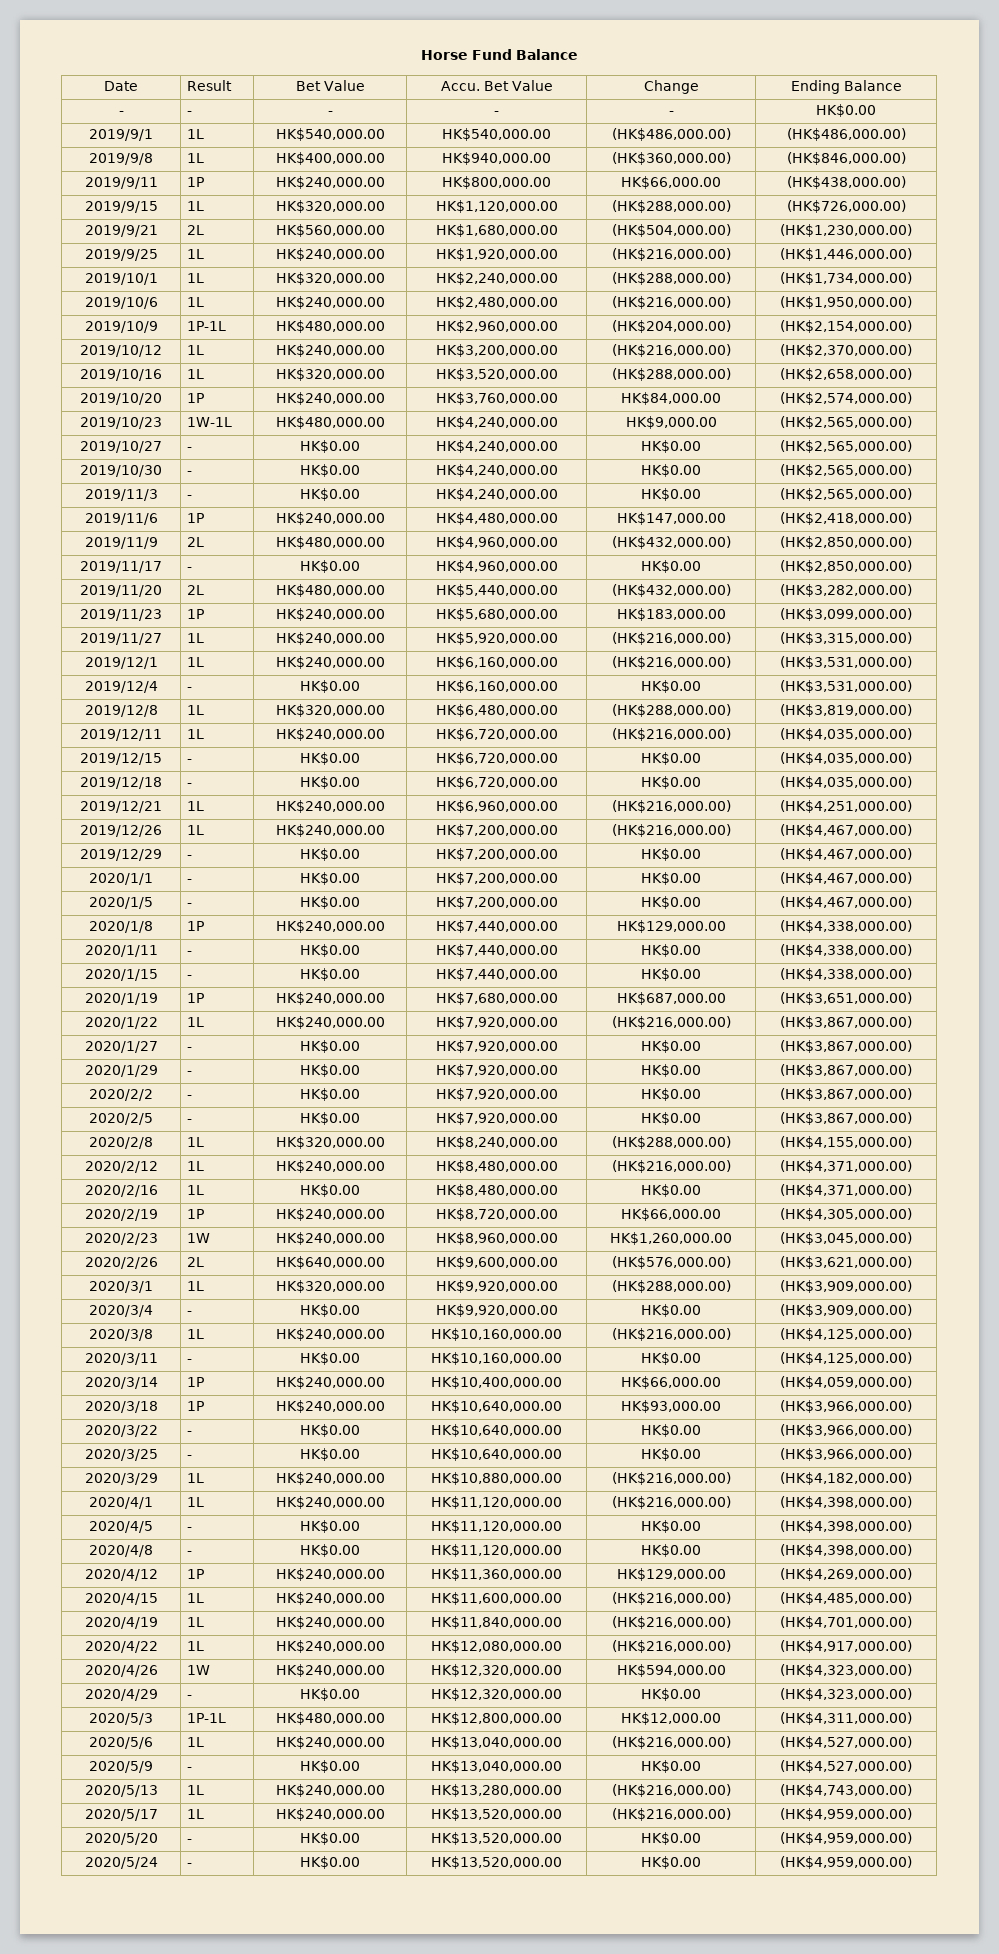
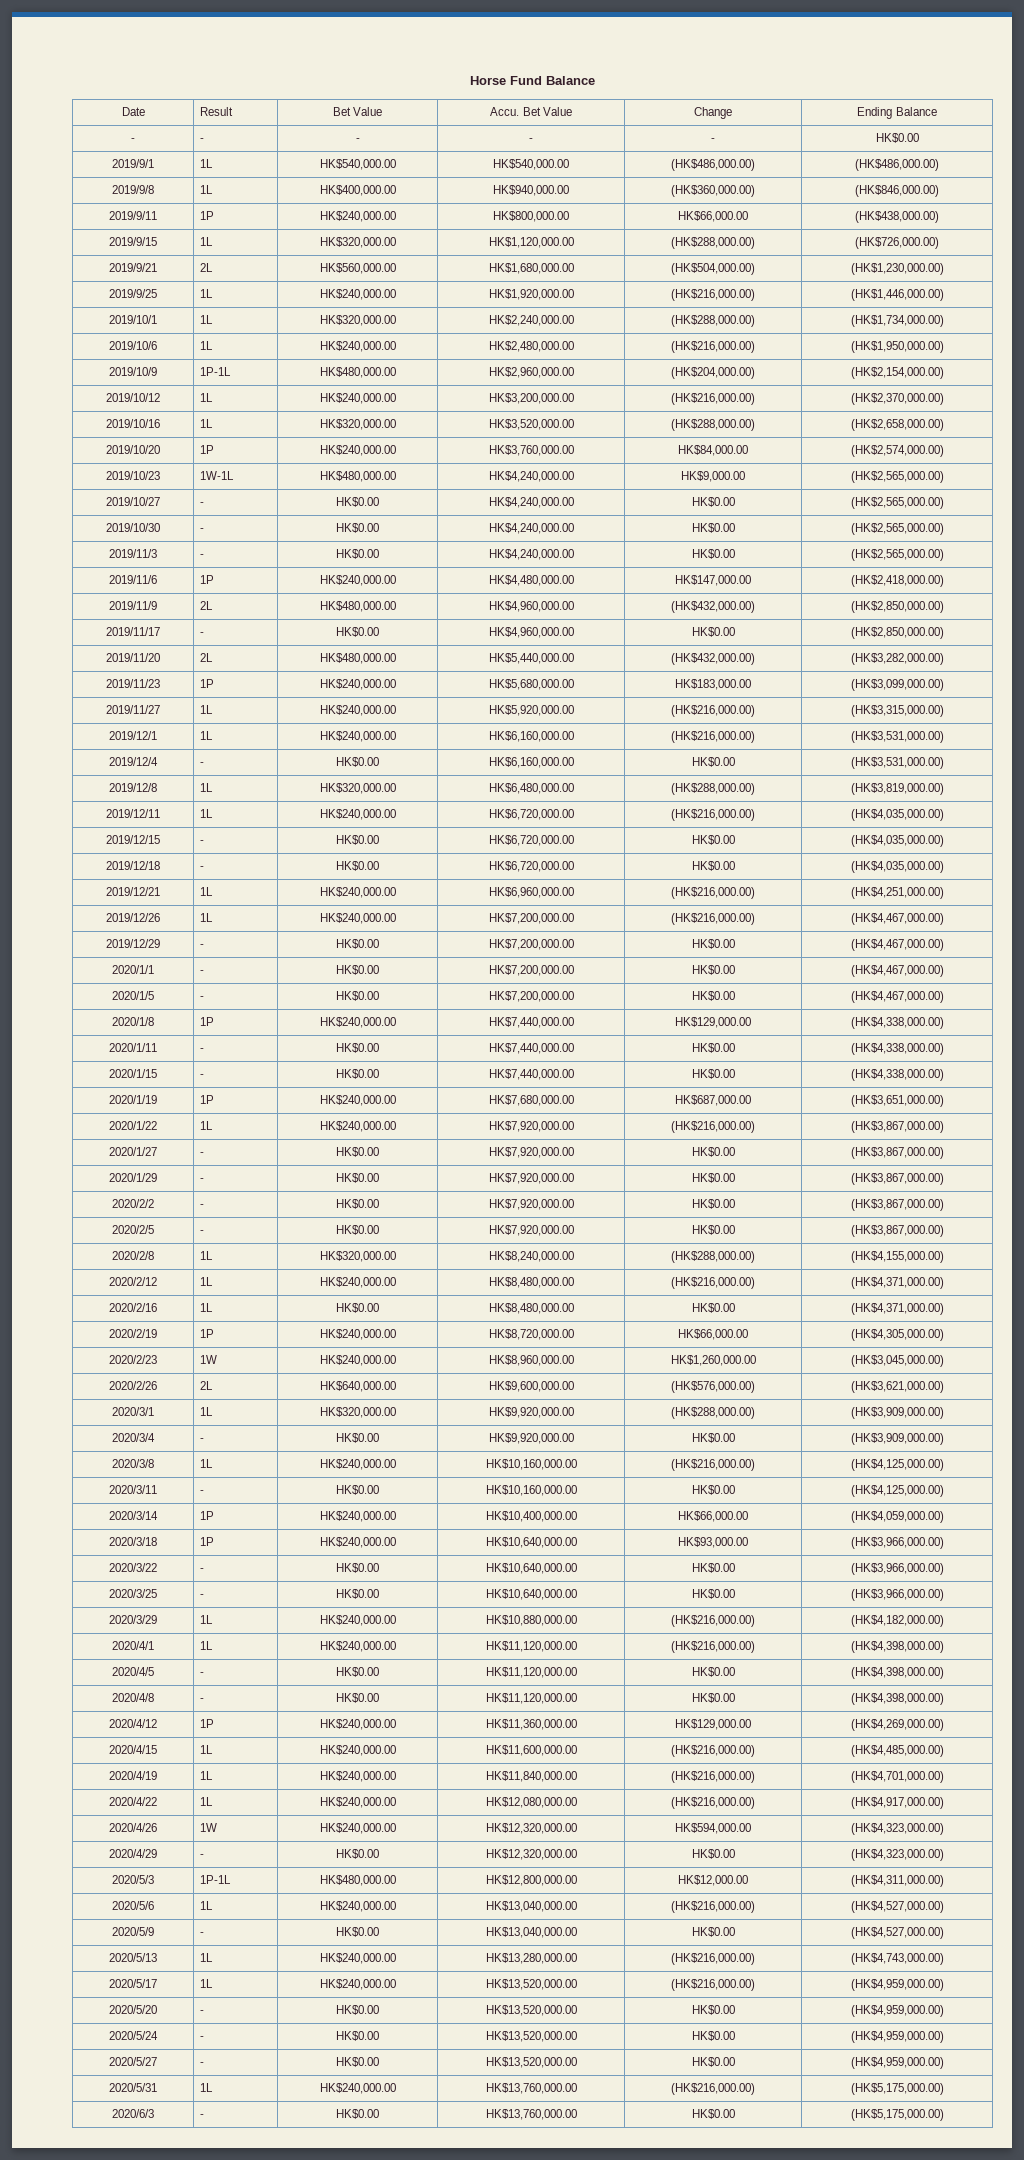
(912, 1862) none -> [109,2057,157,2066] [199,2062,204,2066] [336,2057,379,2067] [485,2057,577,2068] [691,2057,735,2067] [850,2057,944,2069] [109,2083,157,2092] [199,2083,213,2092] [319,2083,396,2094] [485,2083,577,2094] [671,2083,755,2095] [850,2083,944,2095] [112,2109,154,2118] [199,2114,204,2118] [336,2109,379,2119] [485,2109,577,2120] [691,2109,735,2119] [850,2109,944,2121] // 2020/5/27 | - | HK$0.00 | HK$13,520,000.00 | HK$0.00 | (HK$4,959,000.00) // 2020/5/31 | 1L | HK$240,000.00 | HK$13,760,000.00 | (HK$216,000.00) | (HK$5,175,000.00) // 2020/6/3 | - | HK$0.00 | HK$13,760,000.00 | HK$0.00 | (HK$5,175,000.00)

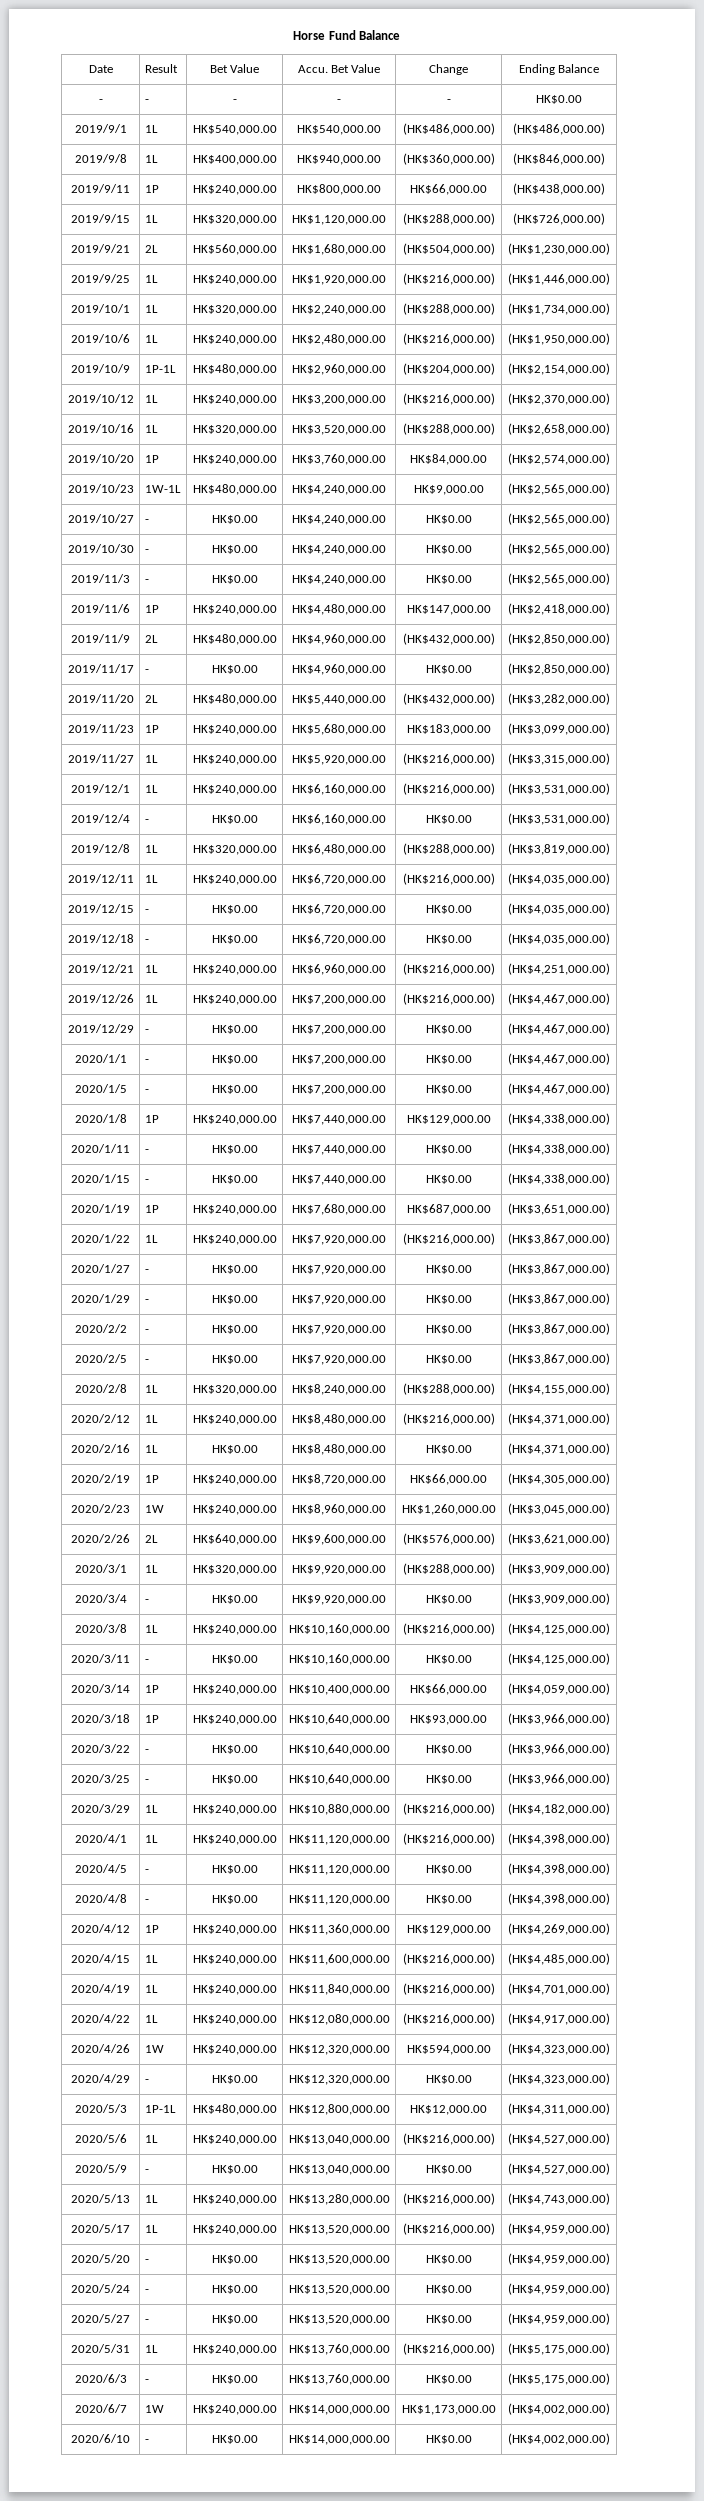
(944, 2115) none -> [74,2404,127,2413] [144,2405,164,2413] [192,2405,277,2415] [288,2405,390,2415] [401,2405,496,2415] [508,2403,610,2415] [71,2434,130,2443] [144,2439,149,2443] [211,2435,258,2444] [288,2435,390,2445] [425,2435,472,2444] [508,2433,610,2445] // 2020/6/7 | 1W | HK$240,000.00 | HK$14,000,000.00 | HK$1,173,000.00 | (HK$4,002,000.00) // 2020/6/10 | - | HK$0.00 | HK$14,000,000.00 | HK$0.00 | (HK$4,002,000.00)

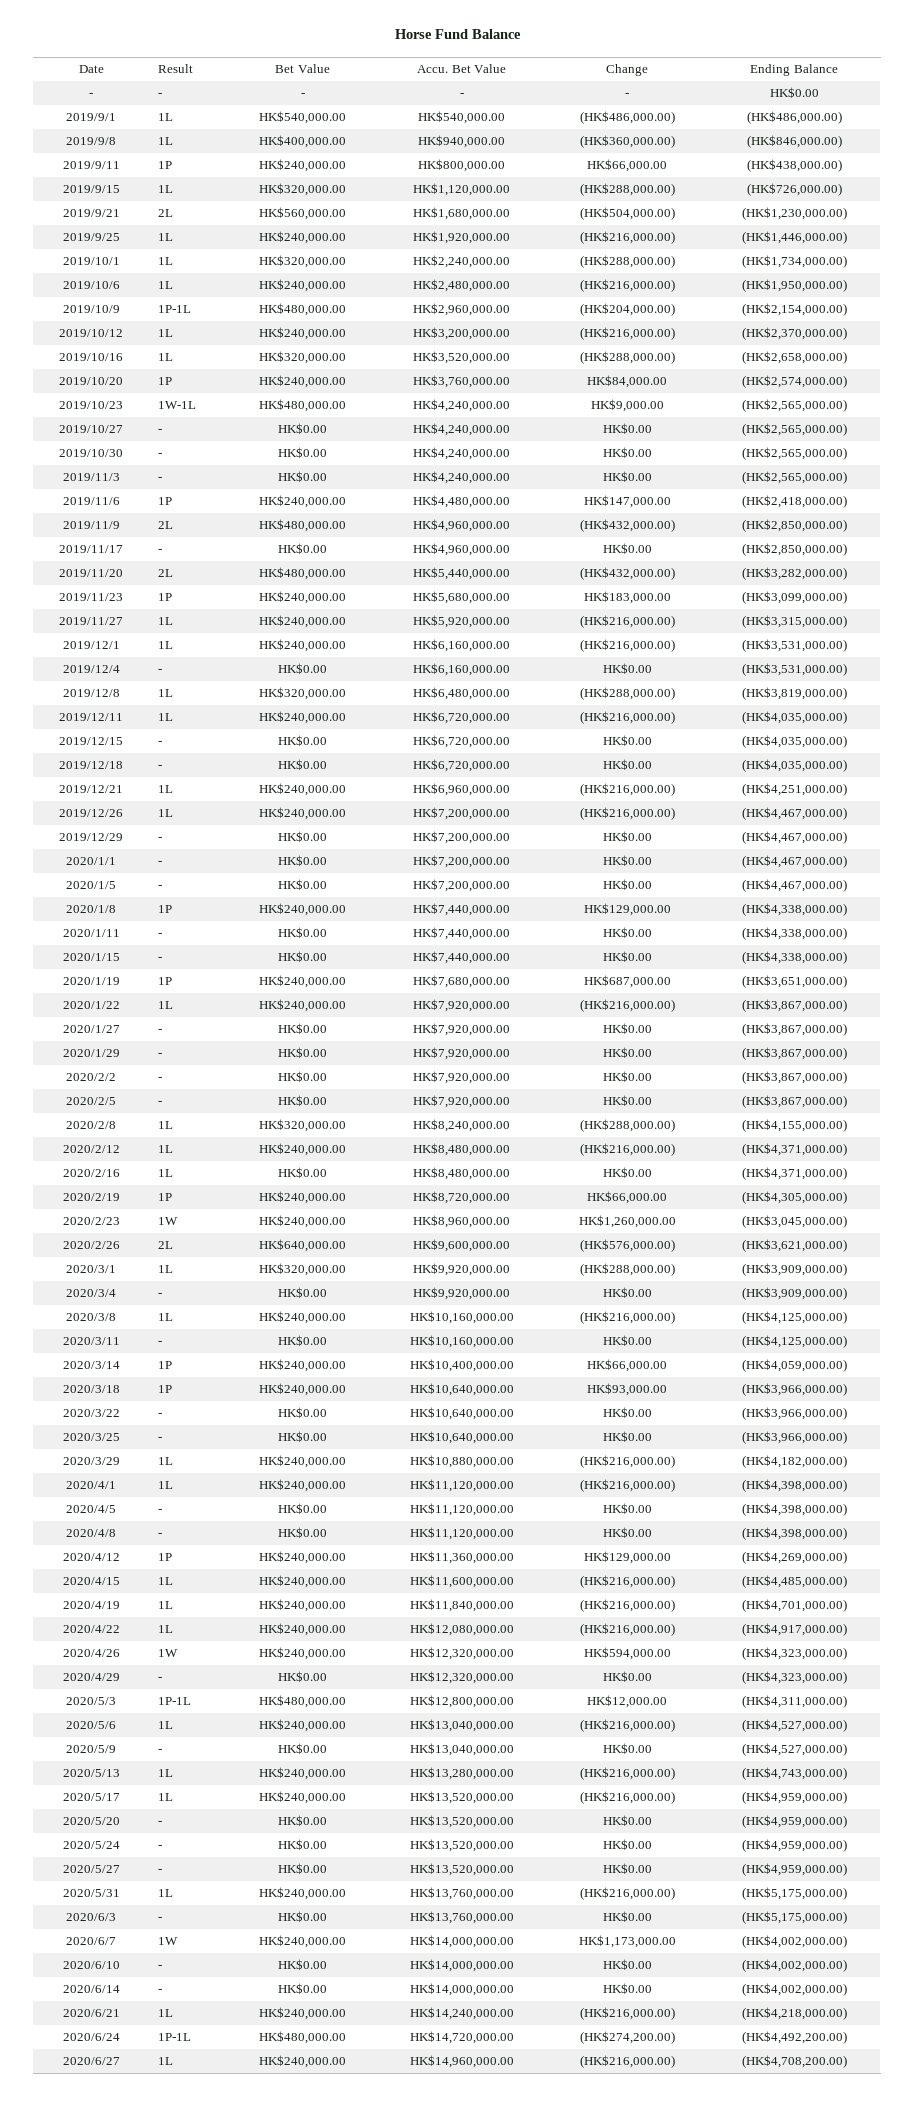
(610, 2439) none -> [62,1985,120,1993] [157,1989,162,1993] [278,1983,327,1994] [409,1983,514,1996] [602,1983,652,1994] [741,1983,847,1996] [62,2009,120,2017] [157,2009,173,2017] [259,2007,346,2020] [409,2007,514,2020] [579,2007,675,2020] [741,2007,847,2020] [62,2033,120,2041] [157,2033,191,2041] [259,2031,346,2044] [409,2031,514,2044] [579,2031,675,2044] [741,2031,847,2044] [62,2057,120,2065] [157,2057,173,2065] [259,2055,346,2068] [409,2055,514,2068] [579,2055,675,2068] [741,2055,847,2068] // 2020/6/14 | - | HK$0.00 | HK$14,000,000.00 | HK$0.00 | (HK$4,002,000.00) // 2020/6/21 | 1L | HK$240,000.00 | HK$14,240,000.00 | (HK$216,000.00) | (HK$4,218,000.00) // 2020/6/24 | 1P-1L | HK$480,000.00 | HK$14,720,000.00 | (HK$274,200.00) | (HK$4,492,200.00) // 2020/6/27 | 1L | HK$240,000.00 | HK$14,960,000.00 | (HK$216,000.00) | (HK$4,708,200.00)

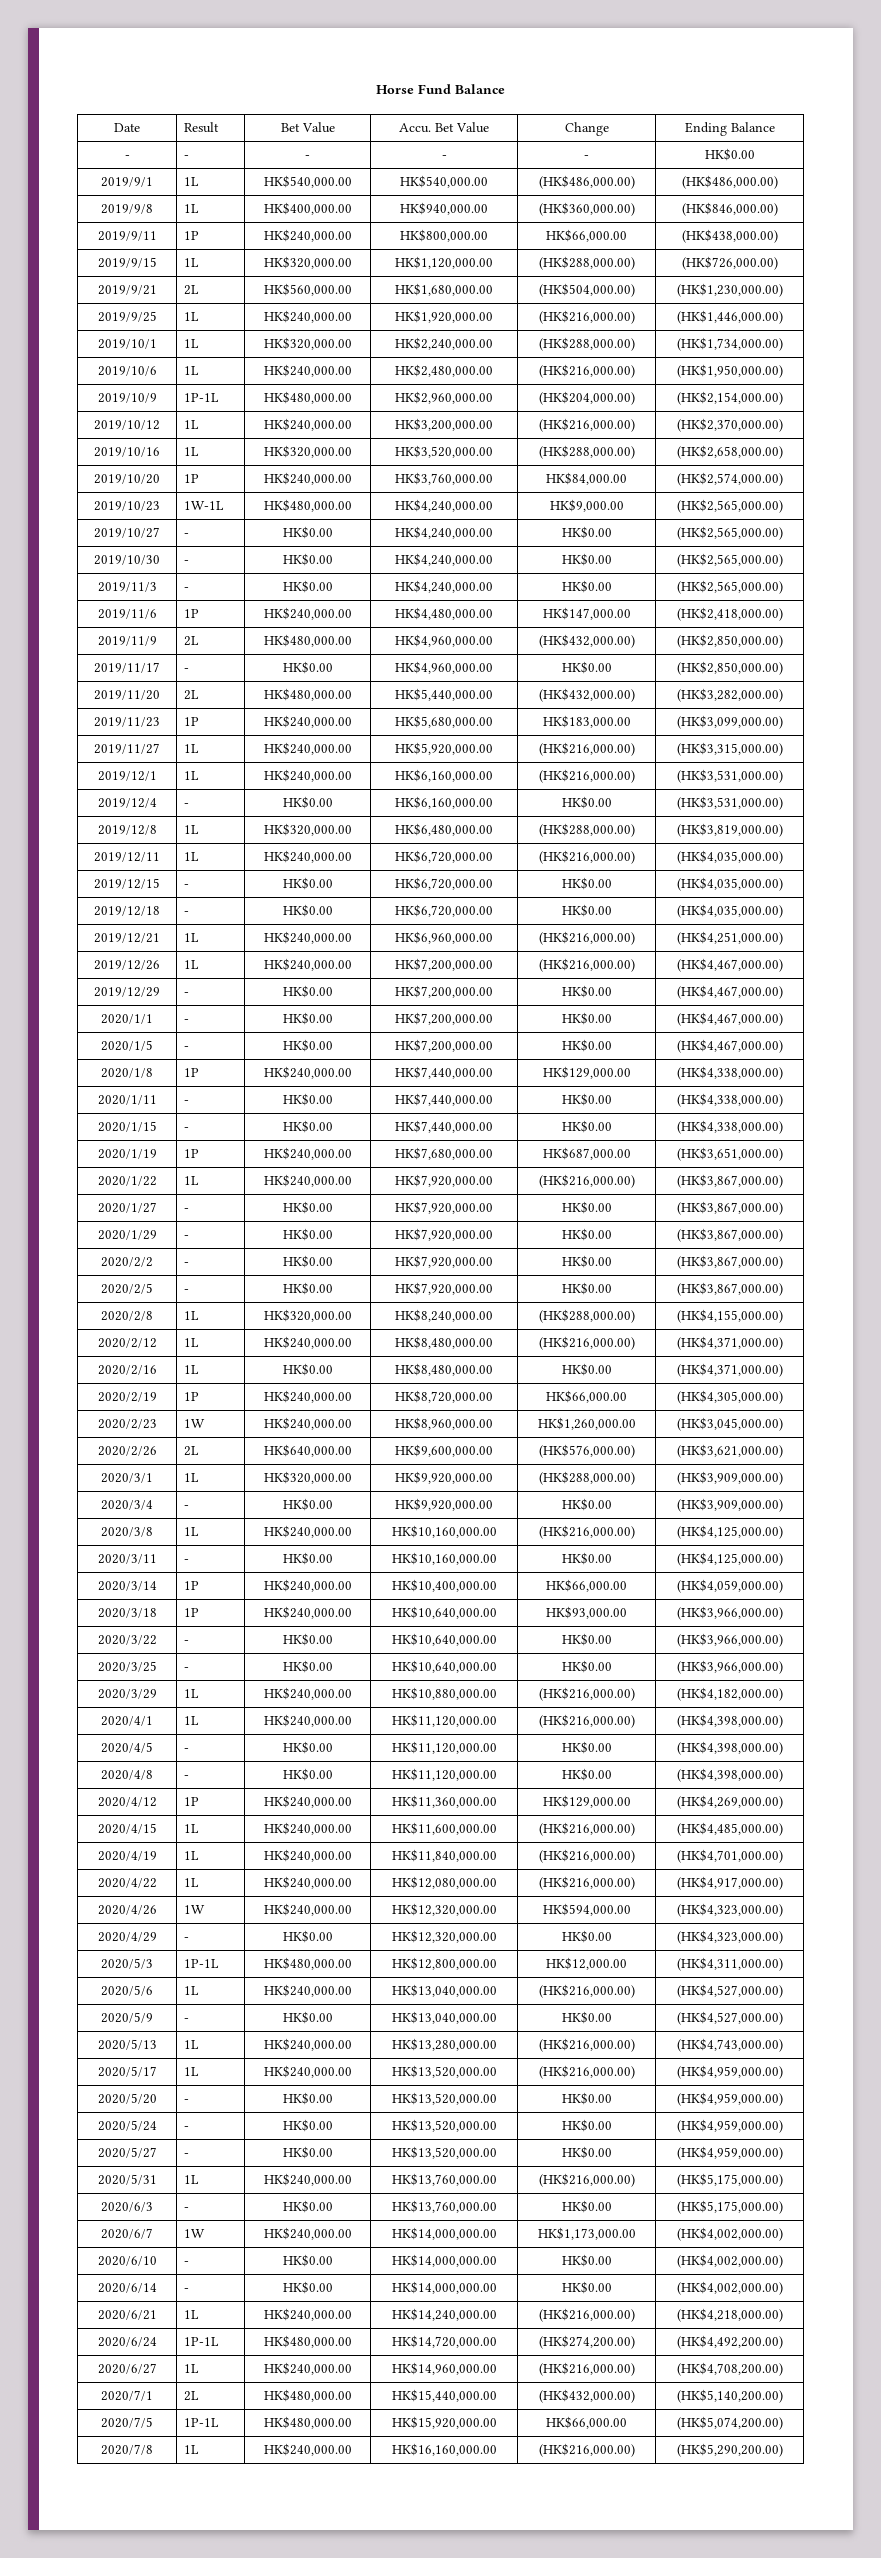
(847, 2061) none -> [101,2390,153,2401] [184,2391,200,2401] [263,2389,352,2402] [391,2389,497,2402] [538,2389,635,2403] [676,2389,783,2403] [101,2417,153,2428] [184,2418,220,2427] [263,2416,352,2429] [391,2416,497,2429] [546,2416,627,2429] [676,2416,783,2430] [101,2444,153,2455] [184,2445,200,2454] [263,2443,352,2456] [391,2443,497,2456] [538,2443,635,2457] [676,2443,783,2457] // 2020/7/1 | 2L | HK$480,000.00 | HK$15,440,000.00 | (HK$432,000.00) | (HK$5,140,200.00) // 2020/7/5 | 1P-1L | HK$480,000.00 | HK$15,920,000.00 | HK$66,000.00 | (HK$5,074,200.00) // 2020/7/8 | 1L | HK$240,000.00 | HK$16,160,000.00 | (HK$216,000.00) | (HK$5,290,200.00)

